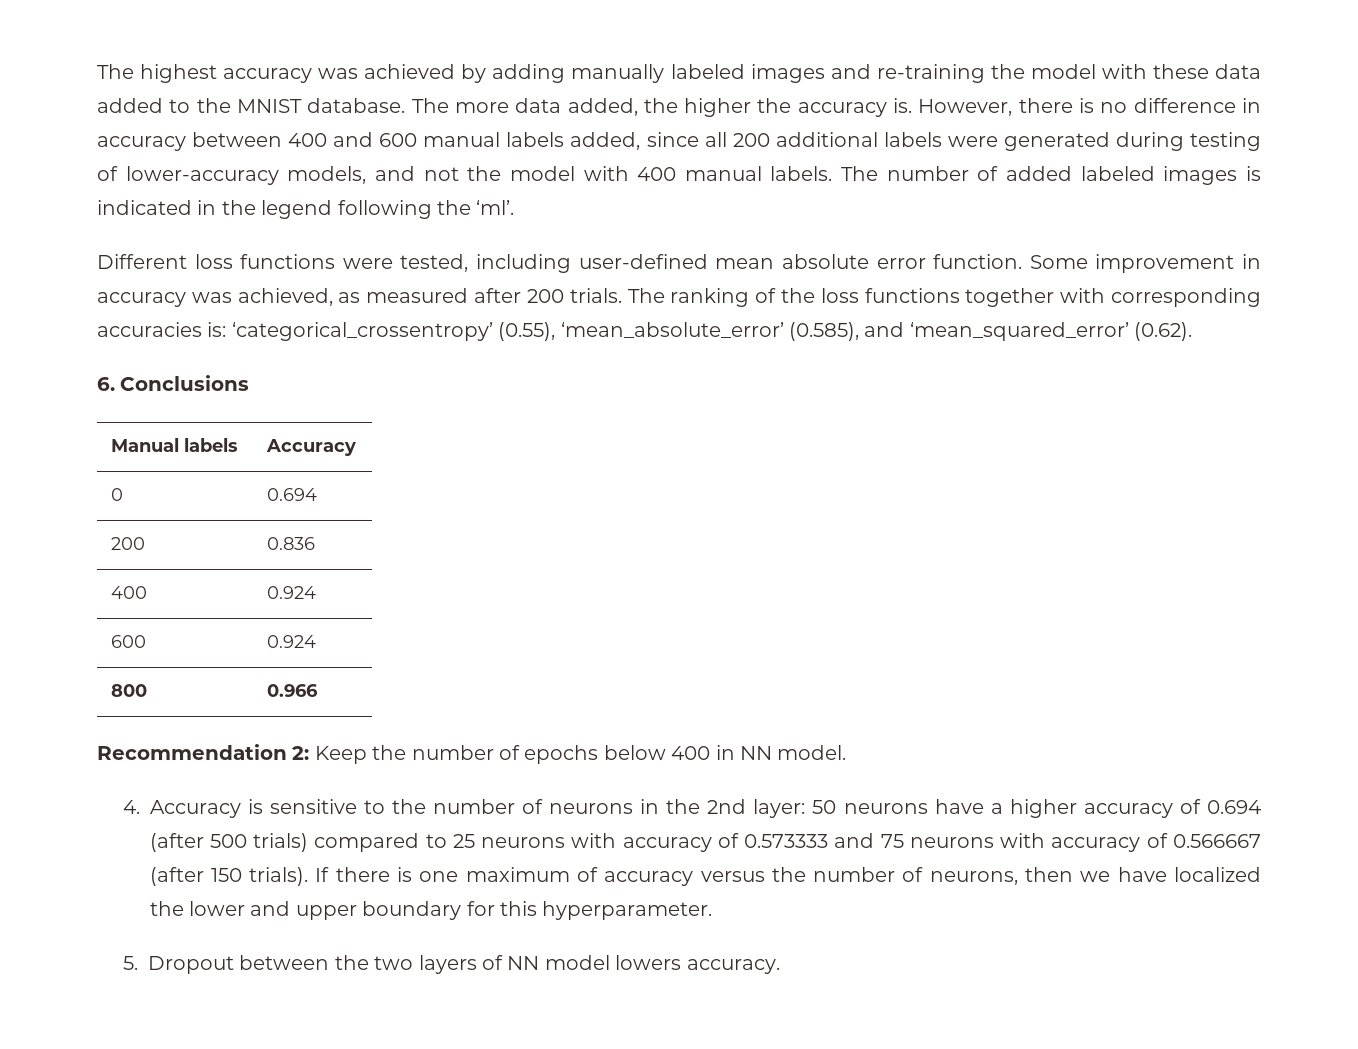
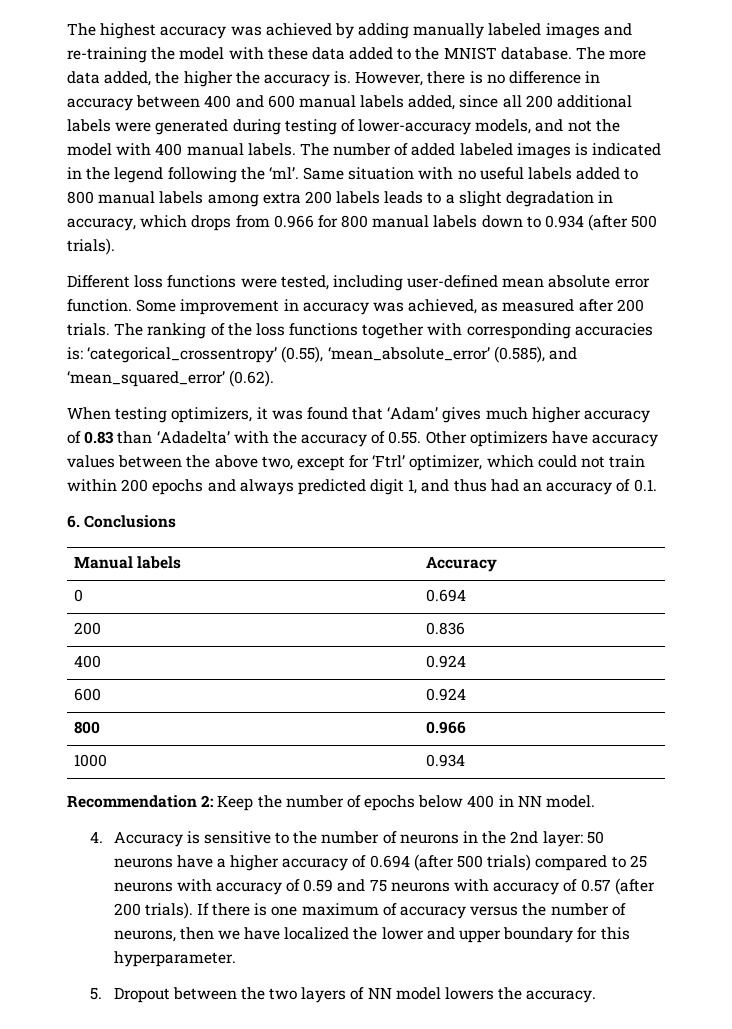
(515, 207) none -> [303,167,639,180] [67,191,614,207] [67,214,658,231] [67,238,115,255] Same situation with no useful labels added to 800 manual labels among extra 200 labels leads to a slight degradation in accuracy, which drops from 0.966 for 800 manual labels down to 0.934 (after 500 trials).
(1193, 331) none -> [67,407,651,423] [67,431,659,447] [67,455,646,471] [67,479,657,495] // When testing optimizers, it was found that ‘Adam’ gives much higher accuracy of 0.83 than ‘Adadelta’ with the accuracy of 0.55. Other optimizers have accuracy values between the above two, except for ‘Ftrl’ optimizer, which could not train within 200 epochs and always predicted digit 1, and thus had an accuracy of 0.1.
(318, 690) none -> [73,754,107,767] [425,754,465,767] // 1000 | 0.934
[744,834,829,848] 0.573333 -> [303,879,334,892] 0.59
[1173,834,1261,848] [149,867,242,886] 0.566667 (after 150 -> [580,878,655,895] [113,903,141,916] 0.57 (after 200
(682, 962) none -> [498,987,523,1000] the

